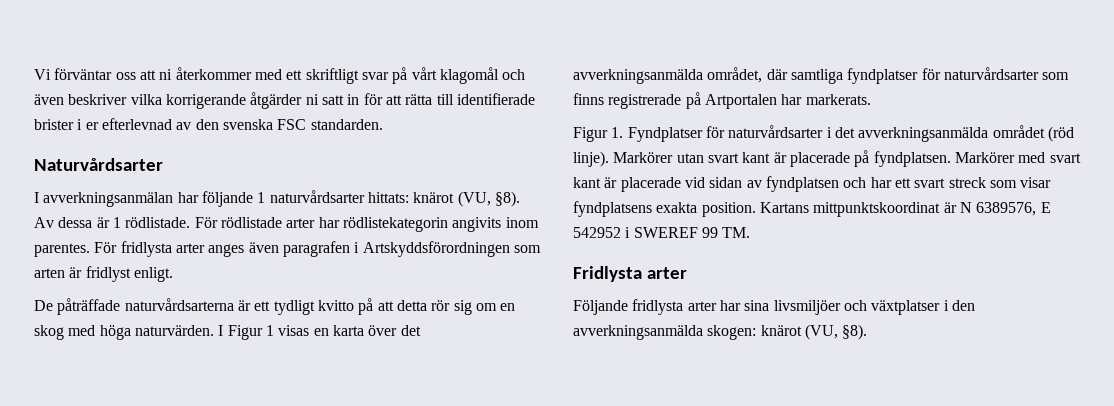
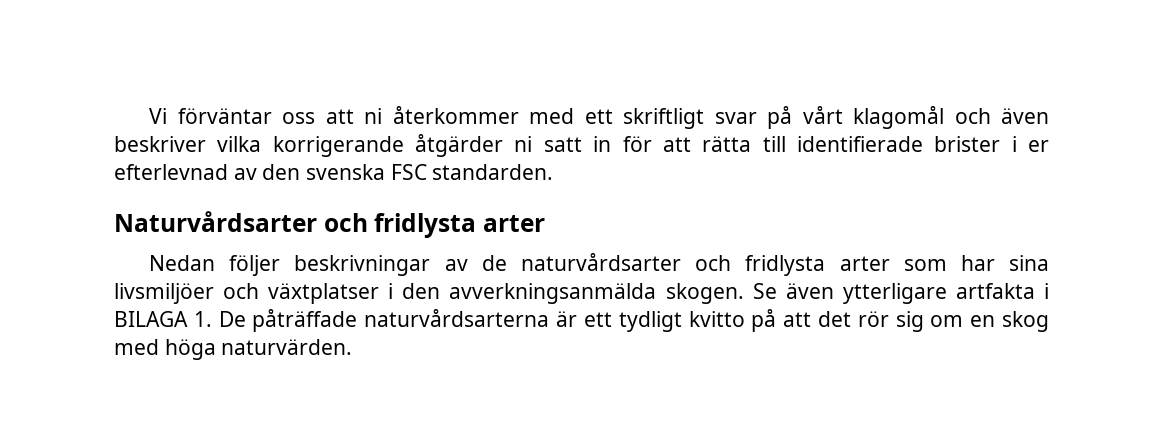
[34,190,520,207] [34,217,539,232] [34,241,541,257] [34,266,173,282] // I avverkningsanmälan har följande 1 naturvårdsarter hittats: knärot (VU, §8). Av dessa är 1 rödlistade. För rödlistade arter har rödlistekategorin angivits inom parentes. För fridlysta arter anges även paragrafen i Artskyddsförordningen som arten är fridlyst enligt. // -> [323,213,545,238] [149,253,1049,276] [114,283,1049,304] [114,311,212,327] och fridlysta arter // Nedan följer beskrivningar av de naturvårdsarter och fridlysta arter som har sina livsmiljöer och växtplatser i den avverkningsanmälda skogen. Se även ytterligare artfakta i BILAGA 1.
[396,300,427,311] detta -> [817,311,851,327] det
[218,325,421,340] [573,67,1070,84] [573,92,871,109] [573,125,1074,142] [573,150,1081,167] [573,176,1052,192] [573,201,1051,217] [573,227,751,238] [573,266,687,282] [573,299,975,315] [573,324,868,340] I Figur 1 visas en karta över det avverkningsanmälda området, där samtliga fyndplatser för naturvårdsarter som finns registrerade på Artportalen har markerats. // Figur 1. Fyndplatser för naturvårdsarter i det avverkningsanmälda området (röd linje). Markörer utan svart kant är placerade på fyndplatsen. Markörer med svart kant är placerade vid sidan av fyndplatsen och har ett svart streck som visar fyndplatsens exakta position. Kartans mittpunktskoordinat är N 6389576, E 542952 i SWEREF 99 TM. // Fridlysta arter // Följande fridlysta arter har sina livsmiljöer och växtplatser i den avverkningsanmälda skogen: knärot (VU, §8). -> (353, 347) none

